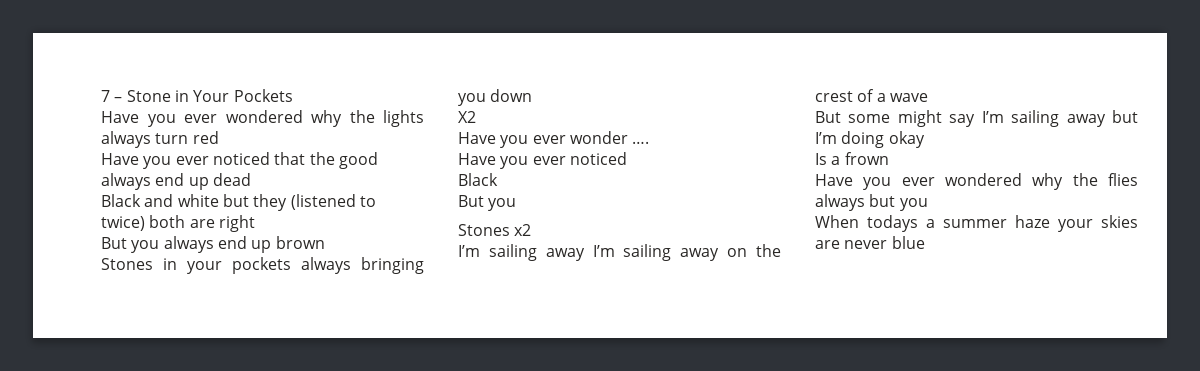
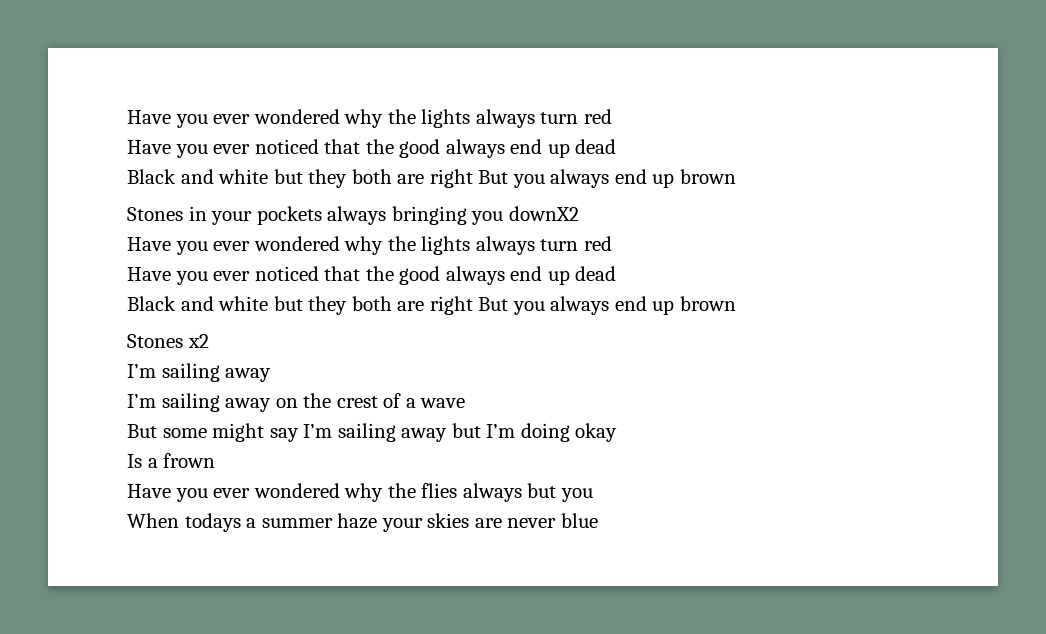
[101,89,293,102] 7 – Stone in Your Pockets -> [127,109,612,128] [127,139,617,158] [127,169,736,188] [127,206,579,225] Have you ever wondered why the lights always turn red // Have you ever noticed that the good always end up dead // Black and white but they both are right But you always end up brown // Stones in your pockets always bringing you downX2
[290,194,376,210] [101,215,255,232] [101,236,325,253] [101,257,424,274] [458,89,533,106] [458,111,476,123] [458,131,650,148] [458,152,627,169] [458,173,498,186] [458,195,517,211] (listened to twice) both are right // But you always end up brown // Stones in your pockets always bringing you down // X2 // Have you ever wonder …. // Have you ever noticed // Black // But you -> [351,296,736,315] both are right But you always end up brown
(585, 254) none -> (272, 375) //

